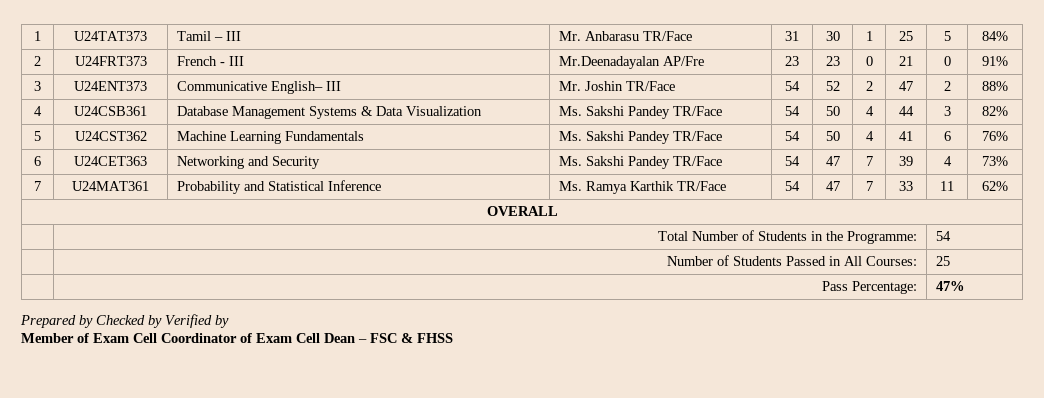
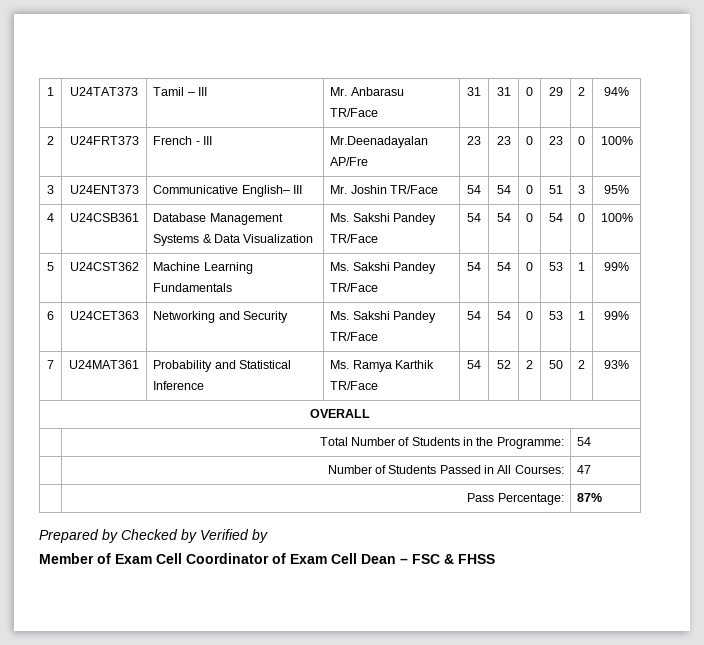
[825,31,840,41] [865,31,873,41] [899,31,913,41] [943,31,951,41] [982,31,1008,41] 30 | 1 | 25 | 5 | 84% -> [496,87,511,96] [526,87,533,96] [548,87,563,96] [578,87,585,96] [604,87,629,96] 31 | 0 | 29 | 2 | 94%
[899,56,913,66] [943,56,951,66] [982,56,1008,66] 21 | 0 | 91% -> [548,136,563,145] [578,136,585,145] [600,136,633,145] 23 | 0 | 100%
[825,81,840,91] [865,81,873,91] [899,81,913,91] [943,81,951,91] [982,81,1008,91] 52 | 2 | 47 | 2 | 88% -> [496,185,511,194] [526,185,533,194] [548,185,563,194] [578,185,585,194] [604,185,629,194] 54 | 0 | 51 | 3 | 95%
[825,106,840,116] [865,106,874,116] [899,106,914,116] [943,106,951,116] [982,106,1008,116] 50 | 4 | 44 | 3 | 82% -> [496,213,511,222] [526,213,533,222] [548,213,563,222] [578,213,585,222] [600,213,633,222] 54 | 0 | 54 | 0 | 100%
[825,131,840,141] [865,131,874,141] [899,131,913,141] [943,131,951,141] [982,131,1008,141] 50 | 4 | 41 | 6 | 76% -> [496,262,511,271] [526,262,533,271] [548,262,563,271] [578,262,585,271] [604,262,629,271] 54 | 0 | 53 | 1 | 99%
[825,156,840,166] [865,156,873,166] [899,156,913,166] [943,156,952,166] [982,156,1008,166] 47 | 7 | 39 | 4 | 73% -> [496,311,511,320] [526,311,533,320] [548,311,563,320] [578,311,585,320] [604,311,629,320] 54 | 0 | 53 | 1 | 99%
[825,181,840,191] [865,181,873,191] [899,181,913,191] [940,181,954,191] [982,181,1008,191] 47 | 7 | 33 | 11 | 62% -> [496,360,511,369] [526,360,533,369] [548,360,563,369] [578,360,585,369] [604,360,629,369] 52 | 2 | 50 | 2 | 93%
[936,256,951,266] 25 -> [577,465,592,474] 47
[936,281,966,291] 47% -> [577,493,603,502] 87%

